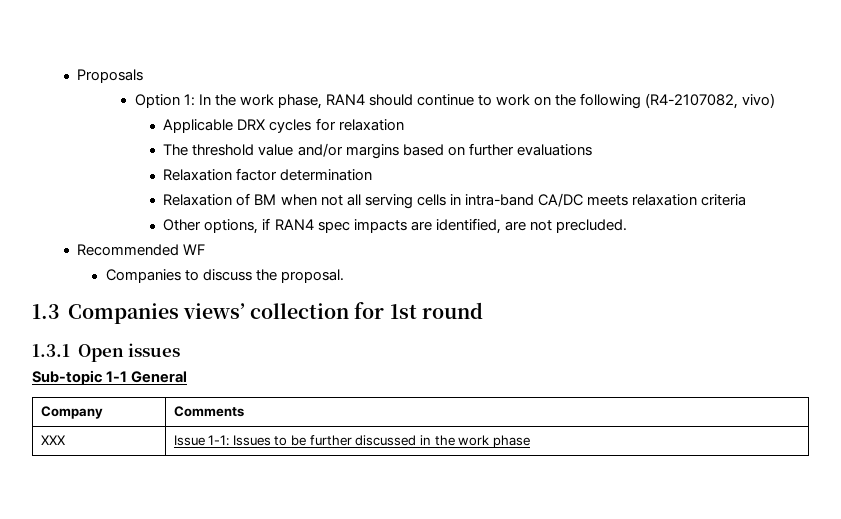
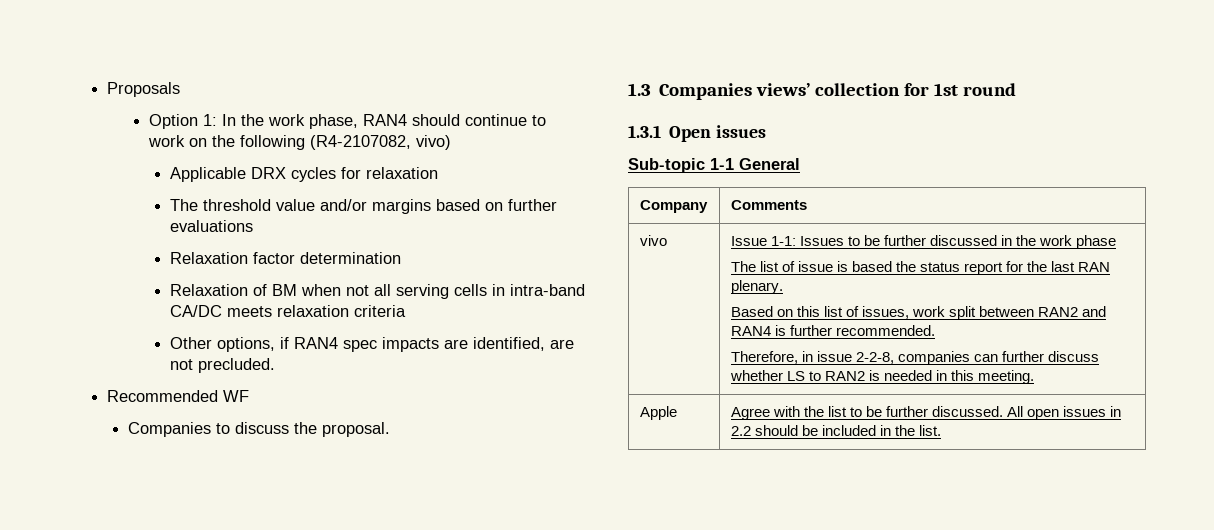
[40,435,65,445] XXX -> [639,235,667,246] vivo
(530, 441) none -> [730,261,1111,275] [730,280,783,294] [730,306,1107,320] [730,325,935,336] [730,351,1099,365] [729,370,1034,384] [639,406,677,420] [730,406,1122,420] [730,425,941,436] // The list of issue is based the status report for the last RAN plenary. // Based on this list of issues, work split between RAN2 and RAN4 is further recommended. // Therefore, in issue 2-2-8, companies can further discuss whether LS to RAN2 is needed in this meeting. // Apple | Agree with the list to be further discussed. All open issues in 2.2 should be included in the list.

